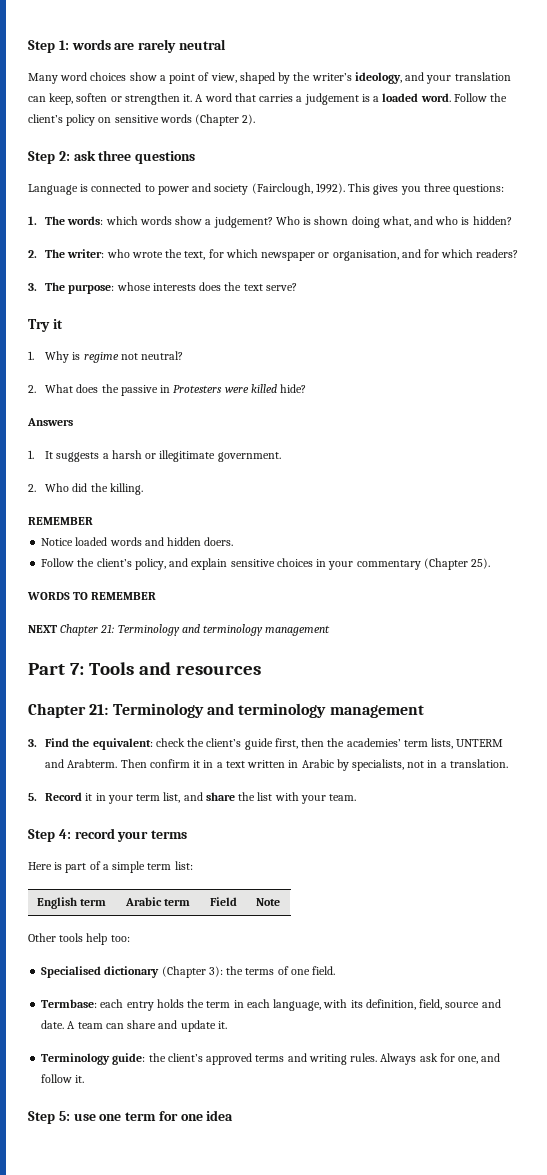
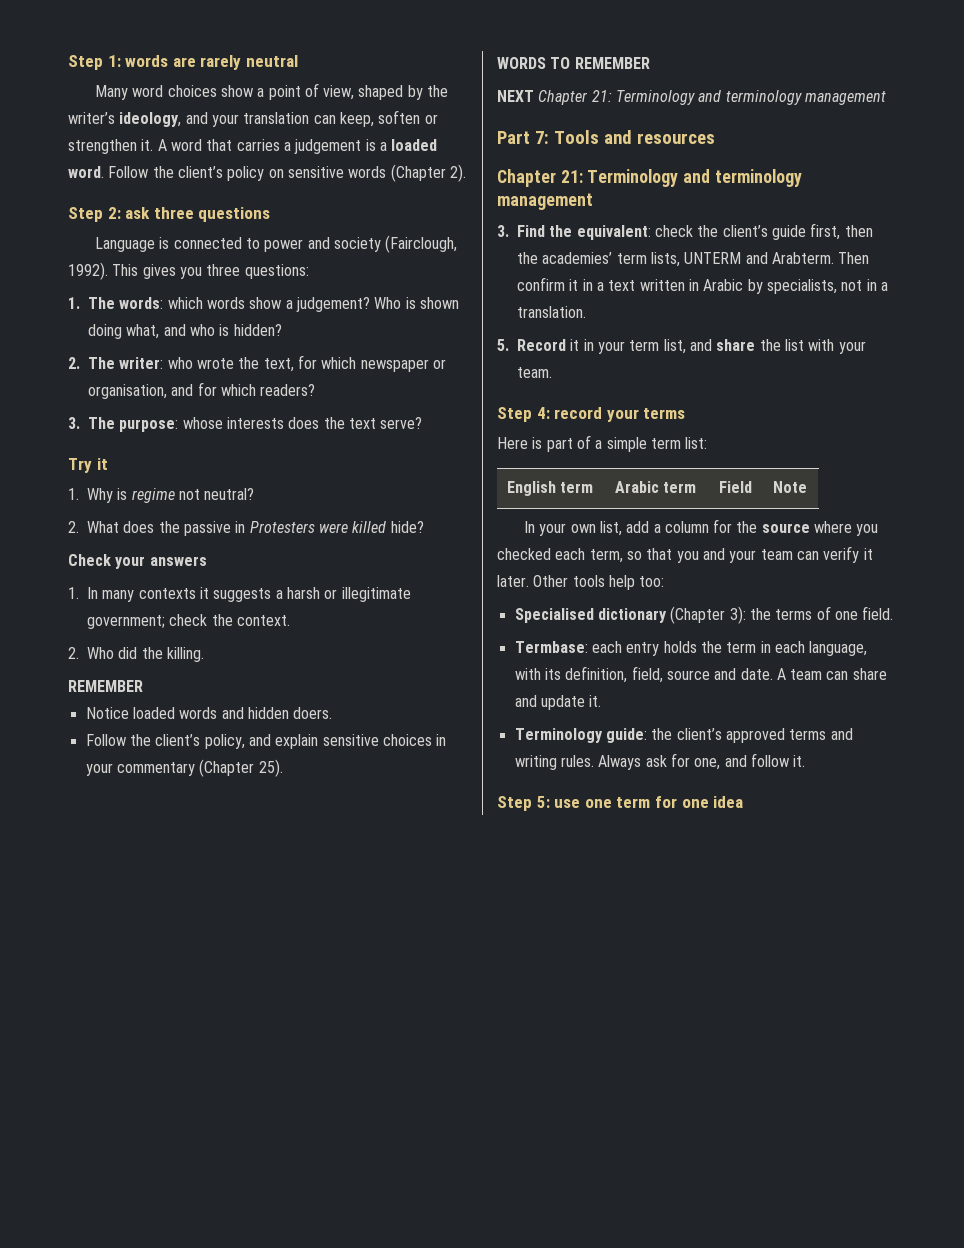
[27,418,73,426] [28,450,54,459] Answers // 1. It -> [68,554,207,569] [68,587,209,602] Check your answers // 1. In many contexts it
[217,452,281,462] government. -> [87,614,290,629] government; check the context.
(281, 902) none -> [523,519,879,536] [497,546,873,563] [497,575,529,587] In your own list, add a column for the source where you checked each term, so that you and your team can verify it later.

